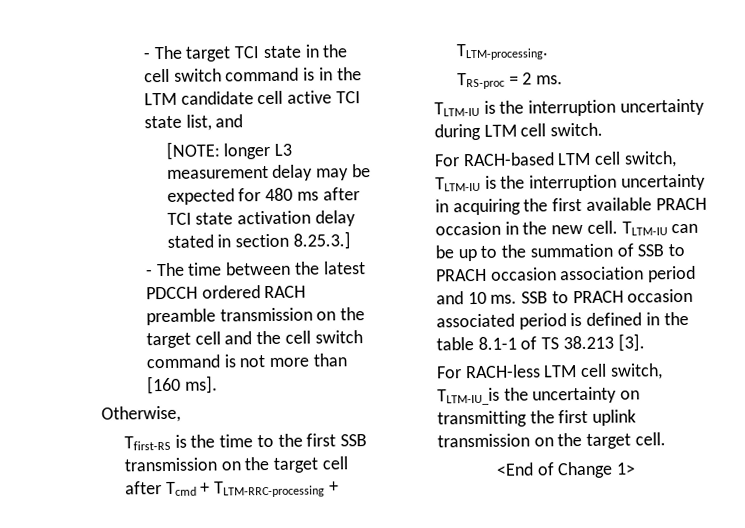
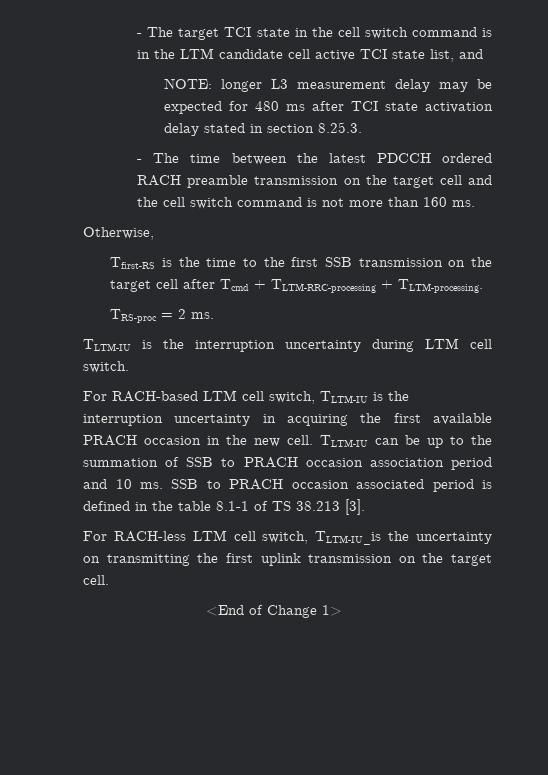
[165,141,220,160] [NOTE: -> [164,78,213,89] NOTE:
[292,231,351,250] 8.25.3.] -> [318,122,363,133] 8.25.3.
[147,375,218,395] [160 ms]. -> [423,197,476,207] 160 ms.

